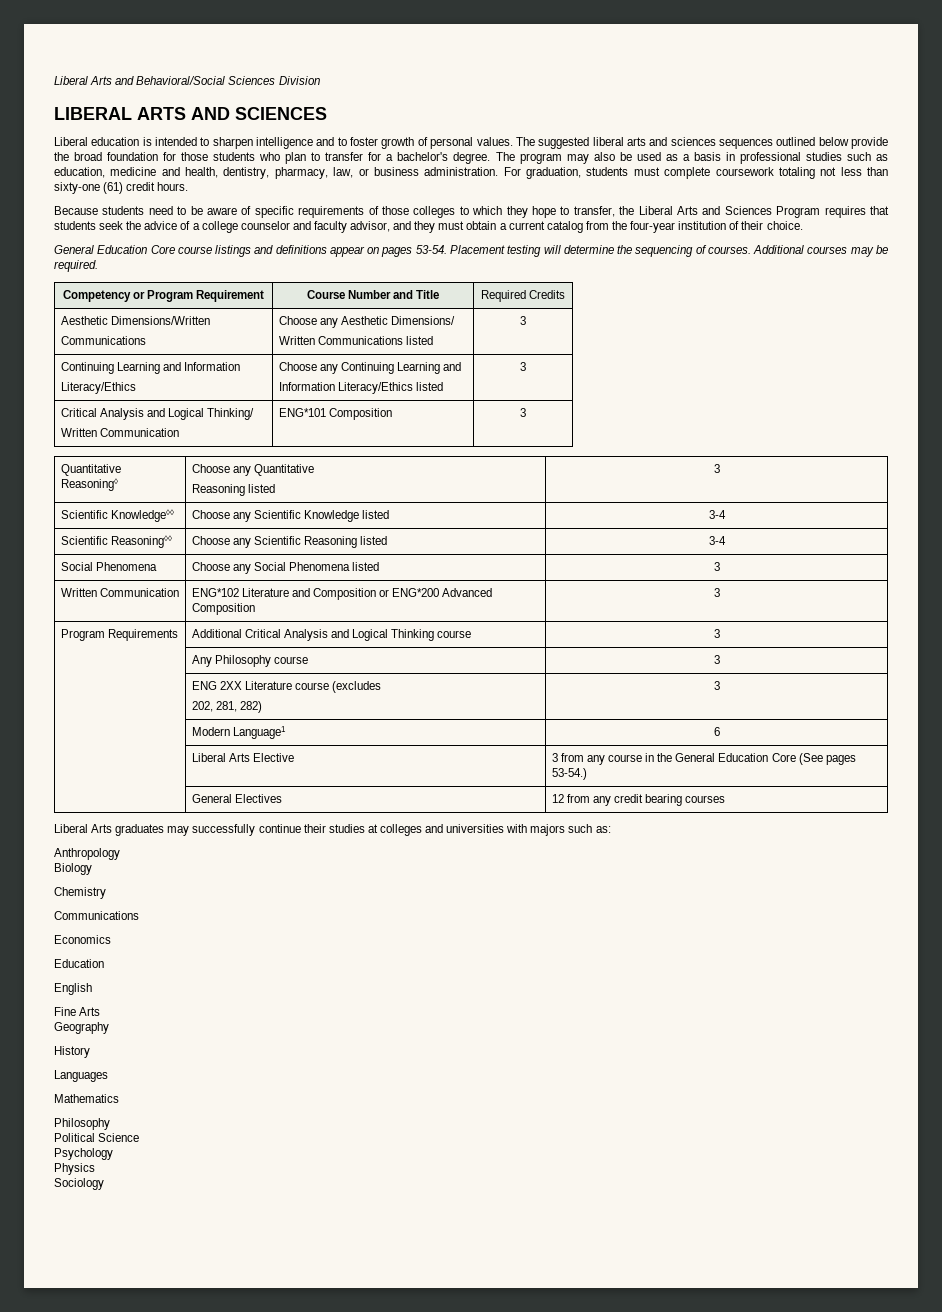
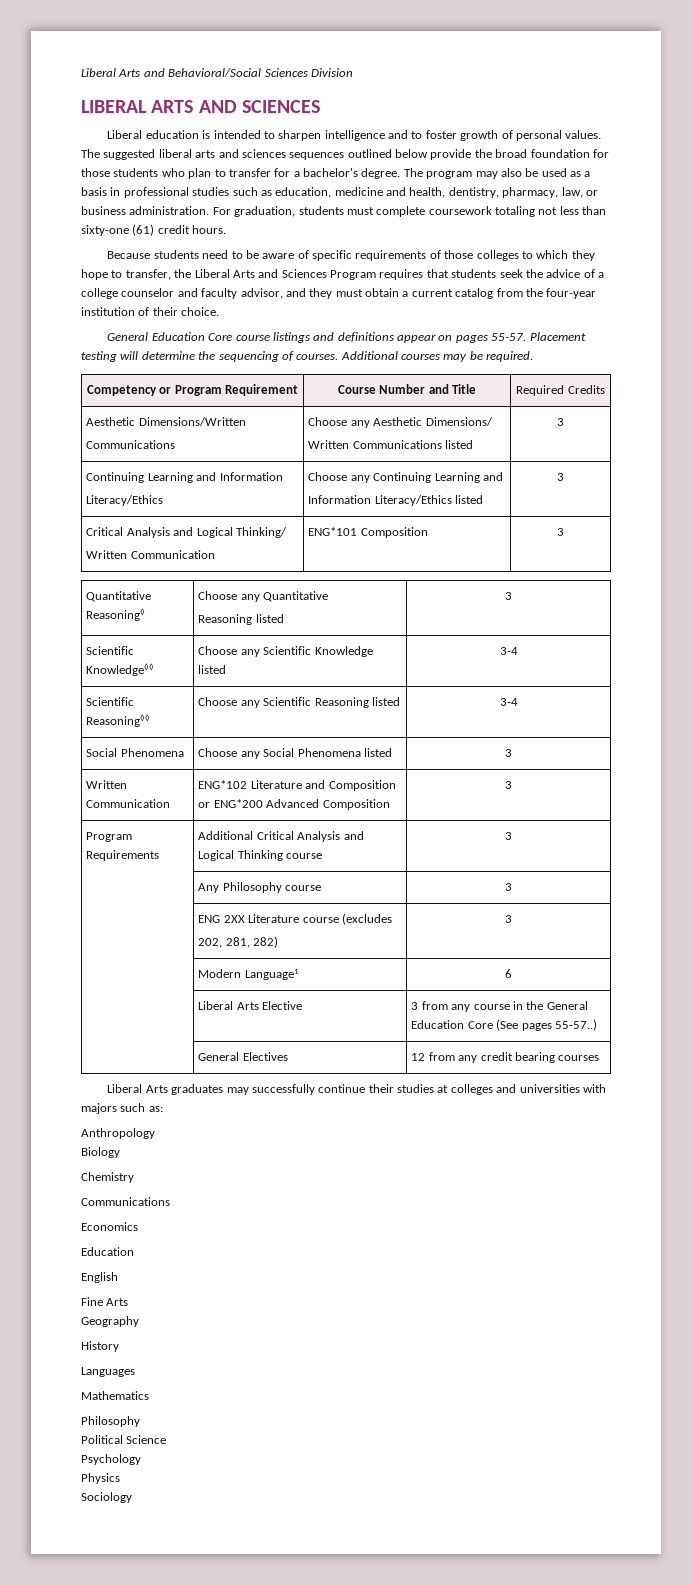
[415,245,447,254] 53-54. -> [491,333,527,341] 55-57.
[551,768,587,780] 53-54.) -> [554,1019,597,1031] 55-57..)

